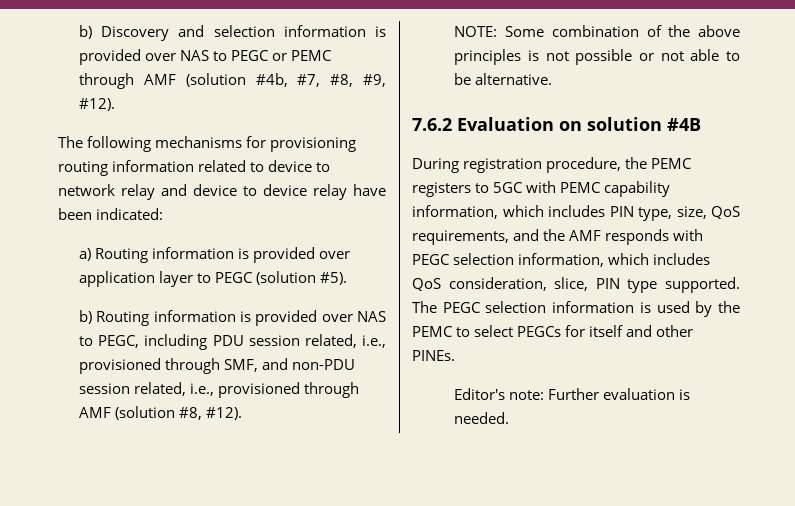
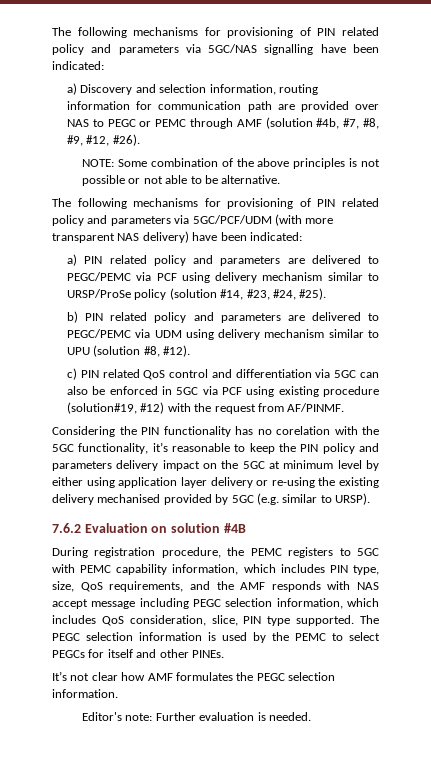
[79,25,386,41] b) Discovery and selection information is -> [52,27,379,38] [52,44,379,55] [52,61,104,70] [67,83,318,95] [67,101,295,112] The following mechanisms for provisioning of PIN related policy and parameters via 5GC/NAS signalling have been indicated: // a) Discovery and selection information, routing information for communication path are
[79,98,116,111] [58,136,357,152] [58,160,331,176] [58,184,386,200] [58,208,164,220] [79,247,351,263] [79,271,348,287] [79,310,386,326] [79,334,386,350] [79,358,356,374] [79,382,360,398] [79,406,243,420] #12). // The following mechanisms for provisioning routing information related to device to network relay and device to device relay have been indicated: // a) Routing information is provided over application layer to PEGC (solution #5). // b) Routing information is provided over NAS to PEGC, including PDU session related, i.e., provisioned through SMF, and non-PDU session related, i.e., provisioned through AMF (solution #8, #12). -> [86,134,140,146] #12, #26).
(553, 79) none -> [52,198,379,209] [52,214,334,226] [52,231,302,243] [67,254,379,266] [67,272,380,283] [67,288,327,300] [67,311,379,323] [67,329,379,340] [67,345,191,357] [67,368,380,380] [67,386,379,397] [67,402,345,414] [52,426,379,437] [52,442,379,454] [52,460,379,471] [52,477,379,488] [52,493,370,505] // The following mechanisms for provisioning of PIN related policy and parameters via 5GC/PCF/UDM (with more transparent NAS delivery) have been indicated: // a) PIN related policy and parameters are delivered to PEGC/PEMC via PCF using delivery mechanism similar to URSP/ProSe policy (solution #14, #23, #24, #25). // b) PIN related policy and parameters are delivered to PEGC/PEMC via UDM using delivery mechanism similar to UPU (solution #8, #12). // c) PIN related QoS control and differentiation via 5GC can also be enforced in 5GC via PCF using existing procedure (solution#19, #12) with the request from AF/PINMF. // Considering the PIN functionality has no corelation with the 5GC functionality, it’s reasonable to keep the PIN policy and parameters delivery impact on the 5GC at minimum level by either using application layer delivery or re-using the existing delivery mechanised provided by 5GC (e.g. similar to URSP).
(704, 235) none -> [357,582,379,590] [52,598,189,609] NAS accept message including
(455, 355) none -> [52,671,335,681] [52,689,118,698] // It’s not clear how AMF formulates the PEGC selection information.

